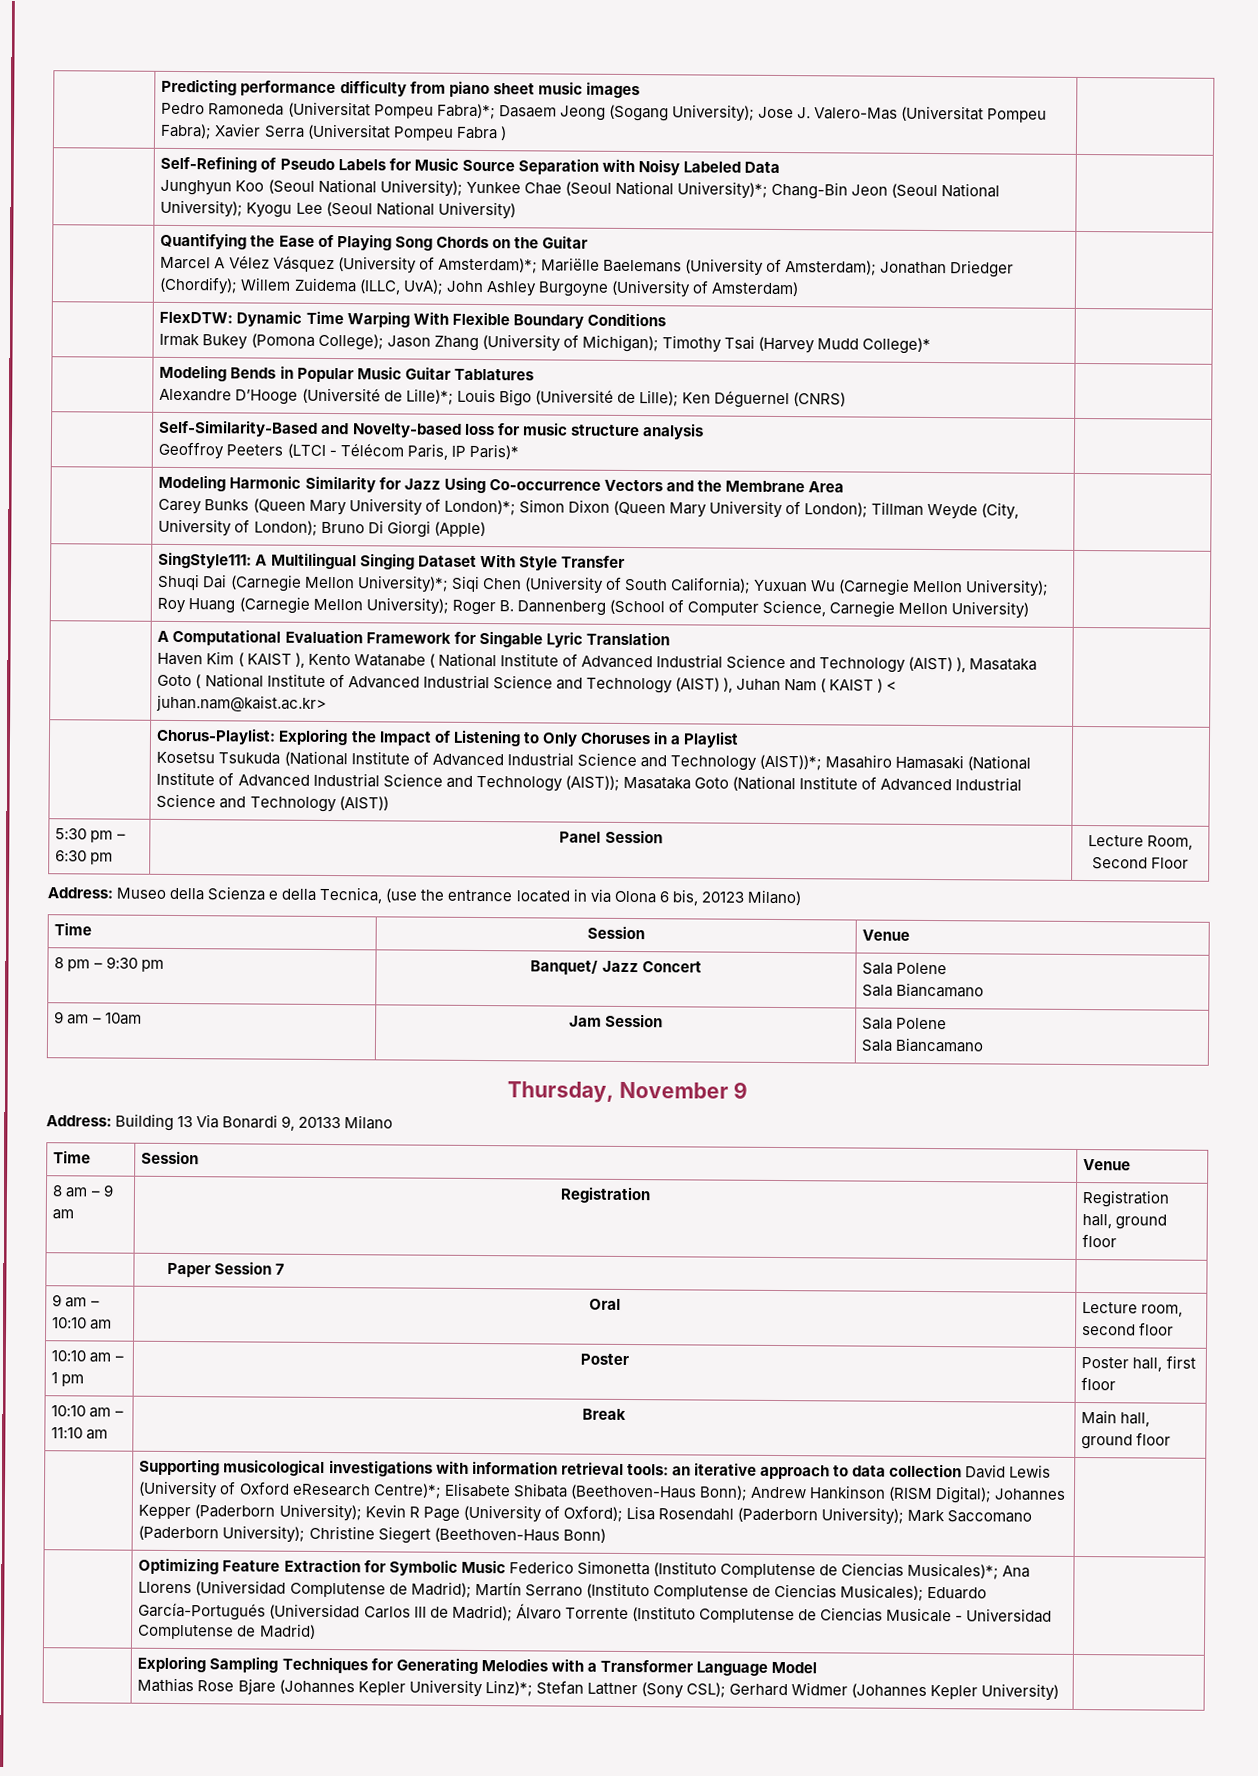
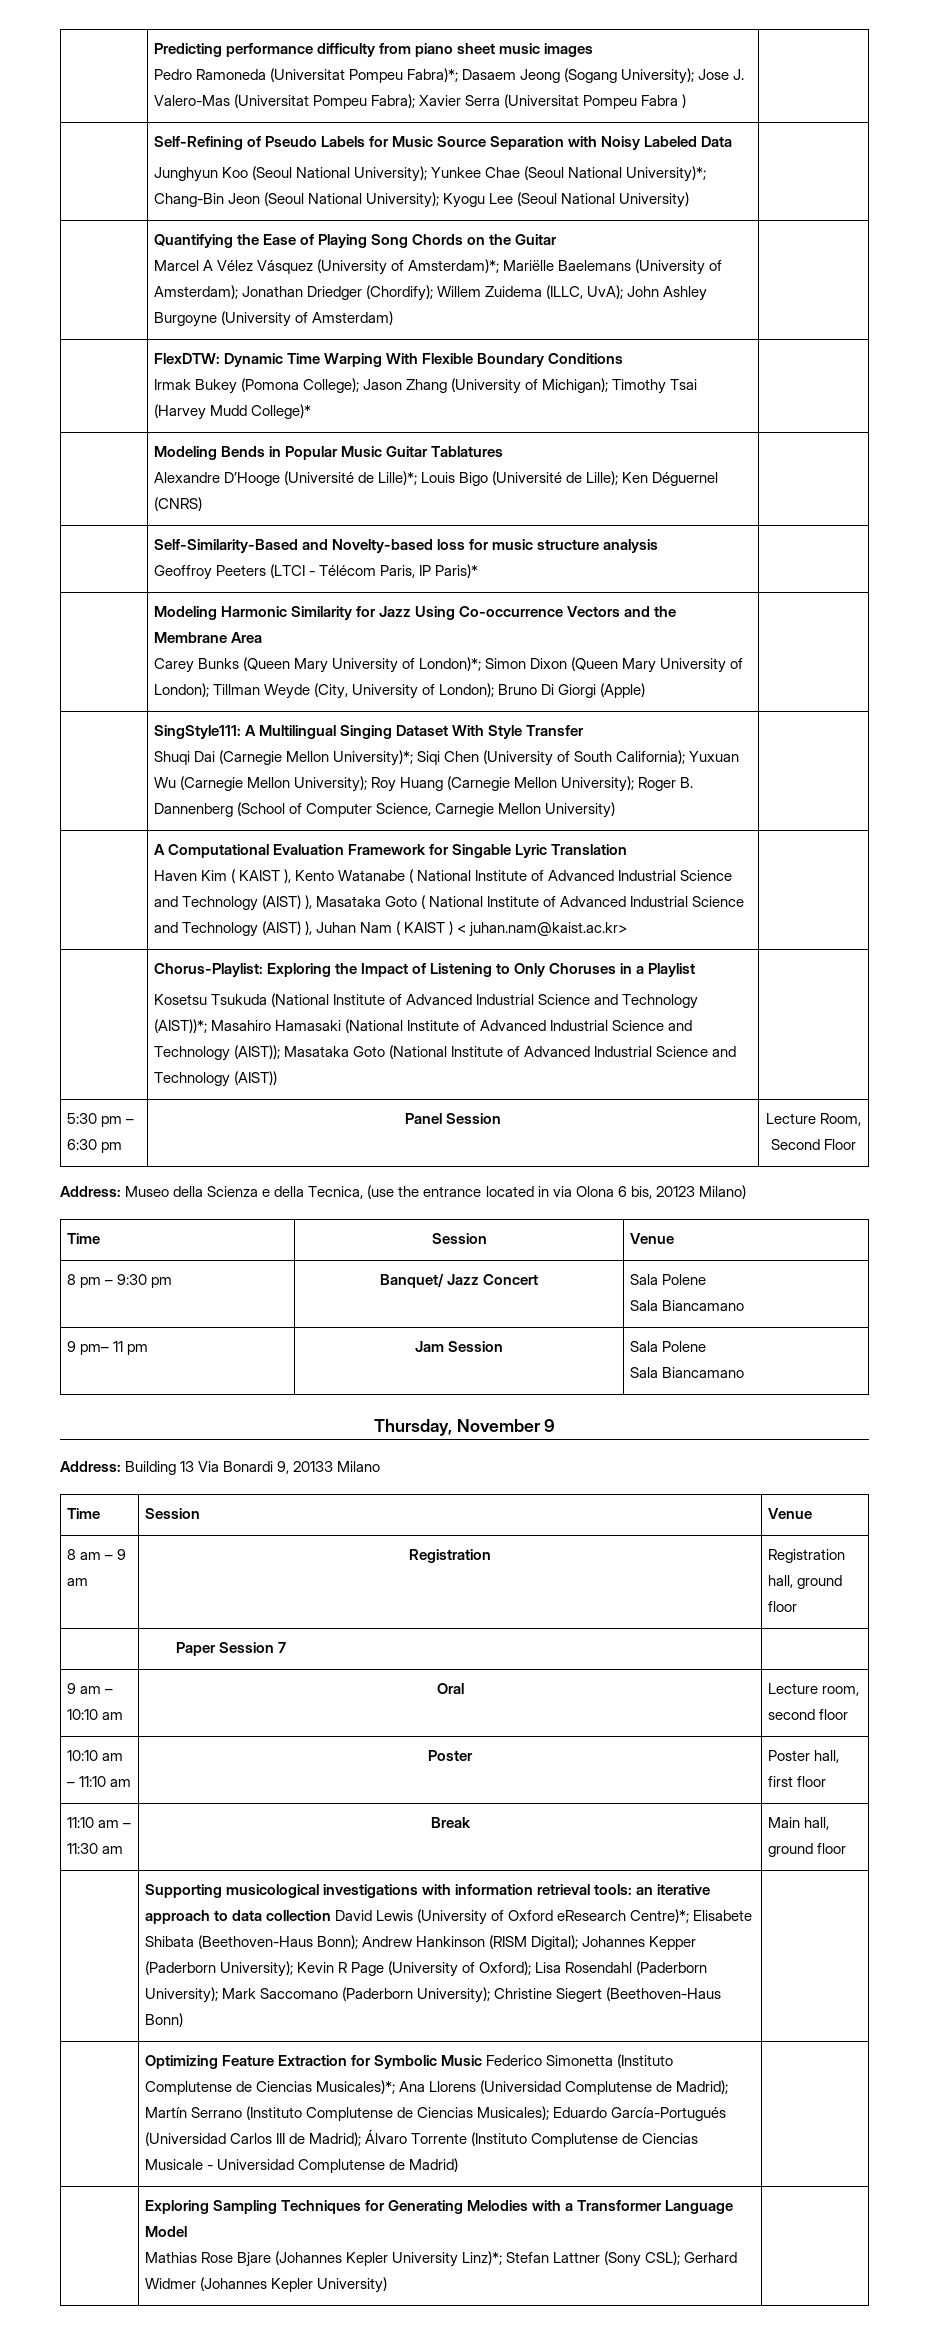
[67,1012,142,1025] am – 10am -> [79,1341,148,1355] pm– 11 pm
[51,1372,85,1387] 1 pm -> [78,1776,131,1787] 11:10 am
[51,1405,124,1418] [51,1427,84,1439] 10:10 am – 11:10 -> [66,1817,131,1828] [66,1843,98,1854] 11:10 am – 11:30

